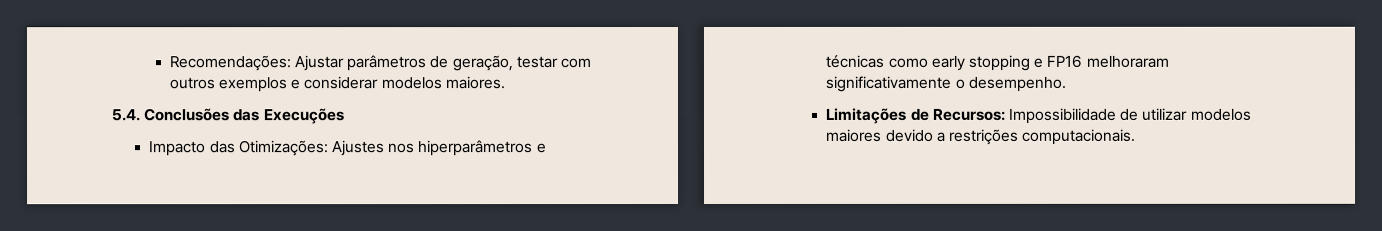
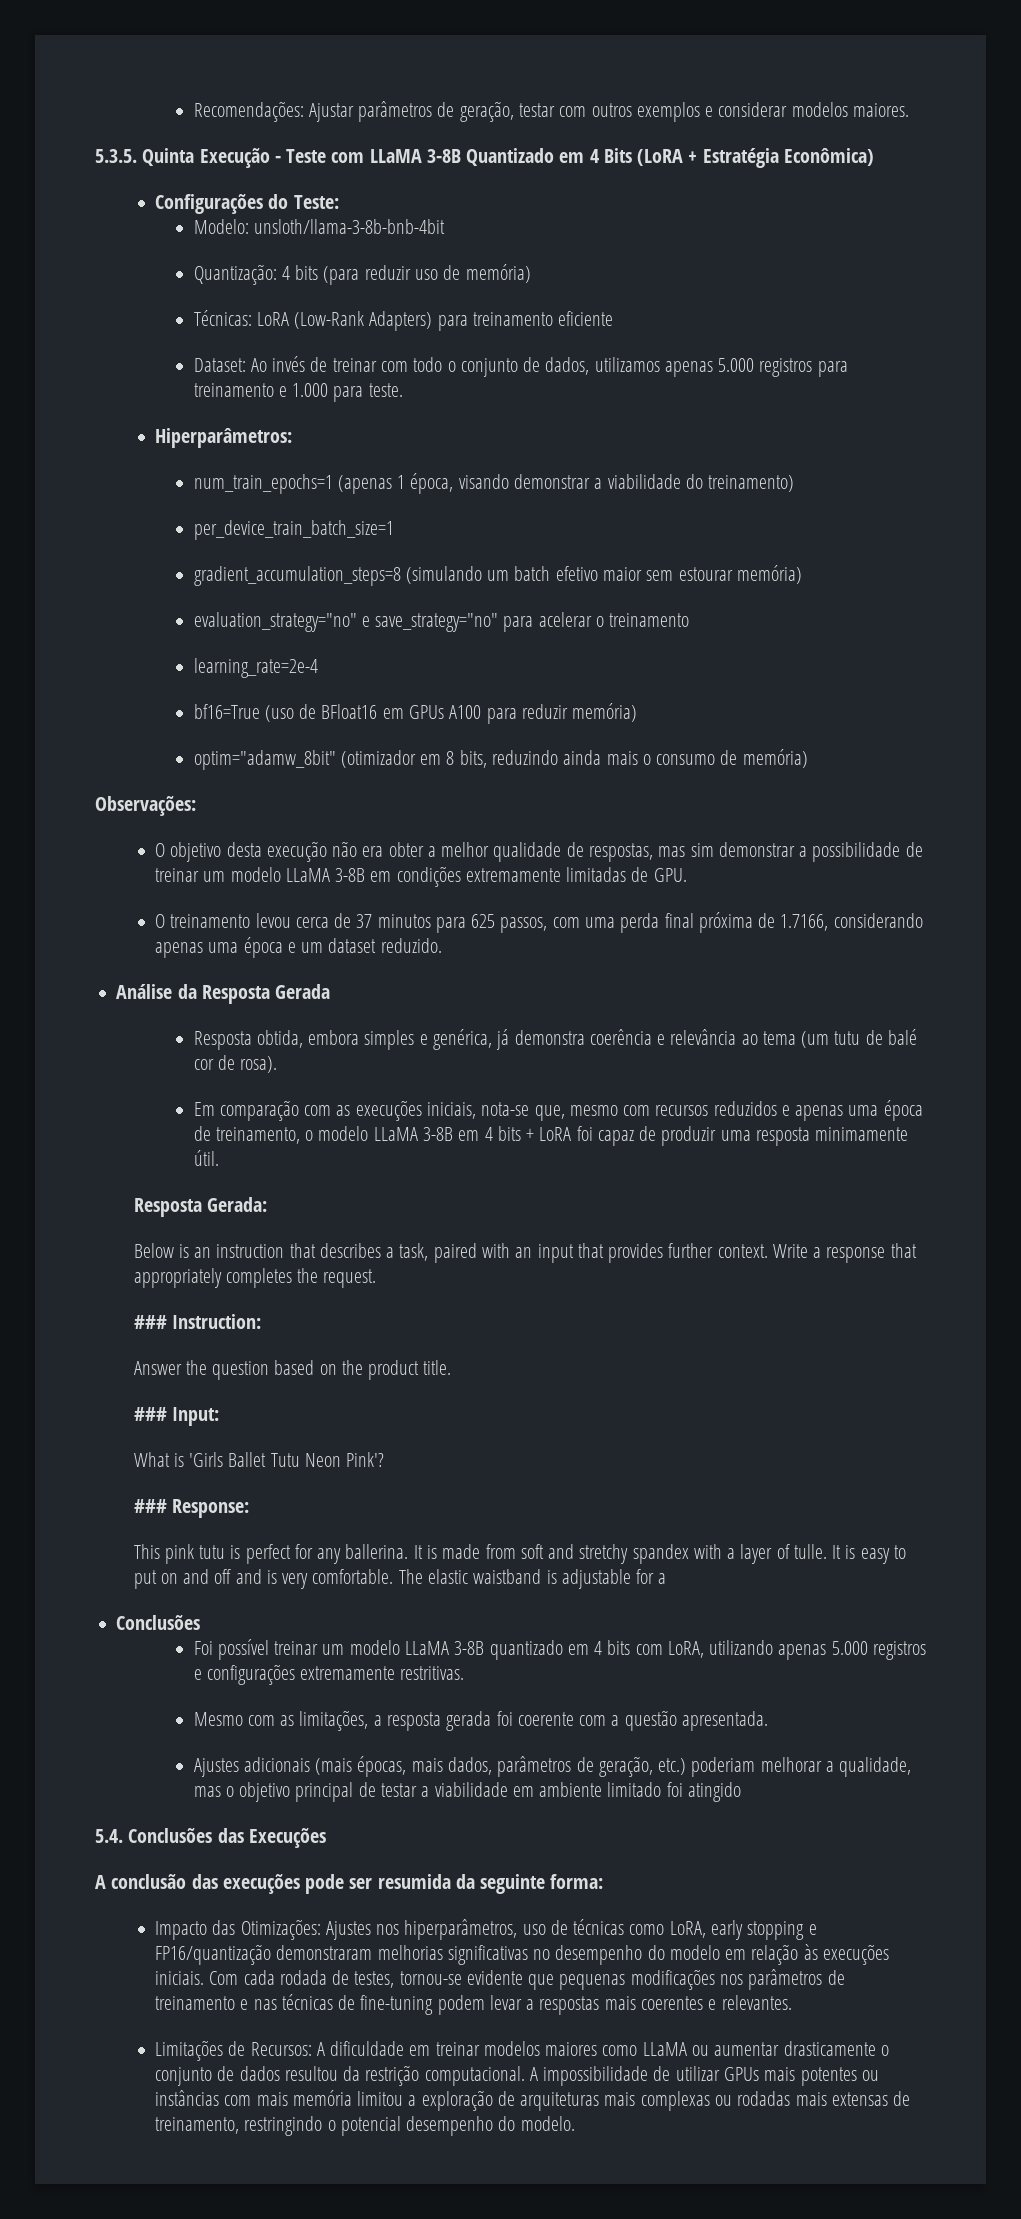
[111,108,345,125] 5.4. Conclusões das Execuções -> [95,148,874,168] [155,194,339,214] [193,219,445,234] [193,264,531,285] [193,310,614,331] [193,356,848,377] [193,383,403,402] [155,428,293,448] [193,473,795,494] [193,520,394,540] [193,565,802,586] [193,612,690,632] [193,658,318,678] [193,703,638,724] [193,749,808,770] [95,796,196,816] [155,841,923,862] [155,866,687,887] [155,912,923,933] [155,937,442,958] [116,984,331,1004] [193,1029,917,1050] [193,1055,278,1073] [193,1100,923,1121] [193,1126,909,1146] [193,1150,219,1166] [133,1197,267,1217] [133,1243,917,1263] [133,1268,377,1288] [133,1314,261,1329] [133,1360,452,1380] [133,1407,219,1426] [133,1452,385,1467] [133,1499,249,1518] [133,1544,906,1564] [133,1569,667,1589] [116,1615,201,1630] [193,1639,926,1660] [193,1664,465,1685] [193,1710,768,1731] [193,1756,912,1777] [193,1782,741,1802] [95,1828,326,1848] [95,1874,604,1894] 5.3.5. Quinta Execução - Teste com LLaMA 3-8B Quantizado em 4 Bits (LoRA + Estratégia Econômica) // Configurações do Teste: // Modelo: unsloth/llama-3-8b-bnb-4bit // Quantização: 4 bits (para reduzir uso de memória) // Técnicas: LoRA (Low-Rank Adapters) para treinamento eficiente // Dataset: Ao invés de treinar com todo o conjunto de dados, utilizamos apenas 5.000 registros para treinamento e 1.000 para teste. // Hiperparâmetros: // num_train_epochs=1 (apenas 1 época, visando demonstrar a viabilidade do treinamento) // per_device_train_batch_size=1 // gradient_accumulation_steps=8 (simulando um batch efetivo maior sem estourar memória) // evaluation_strategy="no" e save_strategy="no" para acelerar o treinamento // learning_rate=2e-4 // bf16=True (uso de BFloat16 em GPUs A100 para reduzir memória) // optim="adamw_8bit" (otimizador em 8 bits, reduzindo ainda mais o consumo de memória) // Observações: // O objetivo desta execução não era obter a melhor qualidade de respostas, mas sim demonstrar a possibilidade de treinar um modelo LLaMA 3-8B em condições extremamente limitadas de GPU. // O treinamento levou cerca de 37 minutos para 625 passos, com uma perda final próxima de 1.7166, considerando apenas uma época e um dataset reduzido. // Análise da Resposta Gerada // Resposta obtida, embora simples e genérica, já demonstra coerência e relevância ao tema (um tutu de balé cor de rosa). // Em comparação com as execuções iniciais, nota-se que, mesmo com recursos reduzidos e apenas uma época de treinamento, o modelo LLaMA 3-8B em 4 bits + LoRA foi capaz de produzir uma resposta minimamente útil. // Resposta Gerada: // Below is an instruction that describes a task, paired with an input that provides further context. Write a response that appropriately completes the request. // ### Instruction: // Answer the question based on the product title. // ### Input: // What is 'Girls Ballet Tutu Neon Pink'? // ### Response: // This pink tutu is perfect for any ballerina. It is made from soft and stretchy spandex with a layer of tulle. It is easy to put on and off and is very comfortable. The elastic waistband is adjustable for a // Conclusões // Foi possível treinar um modelo LLaMA 3-8B quantizado em 4 bits com LoRA, utilizando apenas 5.000 registros e configurações extremamente restritivas. // Mesmo com as limitações, a resposta gerada foi coerente com a questão apresentada. // Ajustes adicionais (mais épocas, mais dados, parâmetros de geração, etc.) poderiam melhorar a qualidade, mas o objetivo principal de testar a viabilidade em ambiente limitado foi atingido // 5.4. Conclusões das Execuções // A conclusão das execuções pode ser resumida da seguinte forma:
[418,140,547,157] hiperparâmetros e -> [404,1919,568,1940] hiperparâmetros, uso de
(928, 62) none -> [669,1921,706,1938] LoRA,
[1046,54,1169,68] [825,75,1066,92] [825,107,1252,124] [826,128,1137,145] FP16 melhoraram significativamente o desempenho. // Limitações de Recursos: Impossibilidade de utilizar modelos maiores devido a restrições computacionais. -> [155,1944,889,1965] [155,1969,845,1990] [155,1994,792,2015] [155,2040,889,2061] [155,2065,879,2086] [155,2090,911,2111] [155,2116,575,2136] FP16/quantização demonstraram melhorias significativas no desempenho do modelo em relação às execuções iniciais. Com cada rodada de testes, tornou-se evidente que pequenas modificações nos parâmetros de treinamento e nas técnicas de fine-tuning podem levar a respostas mais coerentes e relevantes. // Limitações de Recursos: A dificuldade em treinar modelos maiores como LLaMA ou aumentar drasticamente o conjunto de dados resultou da restrição computacional. A impossibilidade de utilizar GPUs mais potentes ou instâncias com mais memória limitou a exploração de arquiteturas mais complexas ou rodadas mais extensas de treinamento, restringindo o potencial desempenho do modelo.

